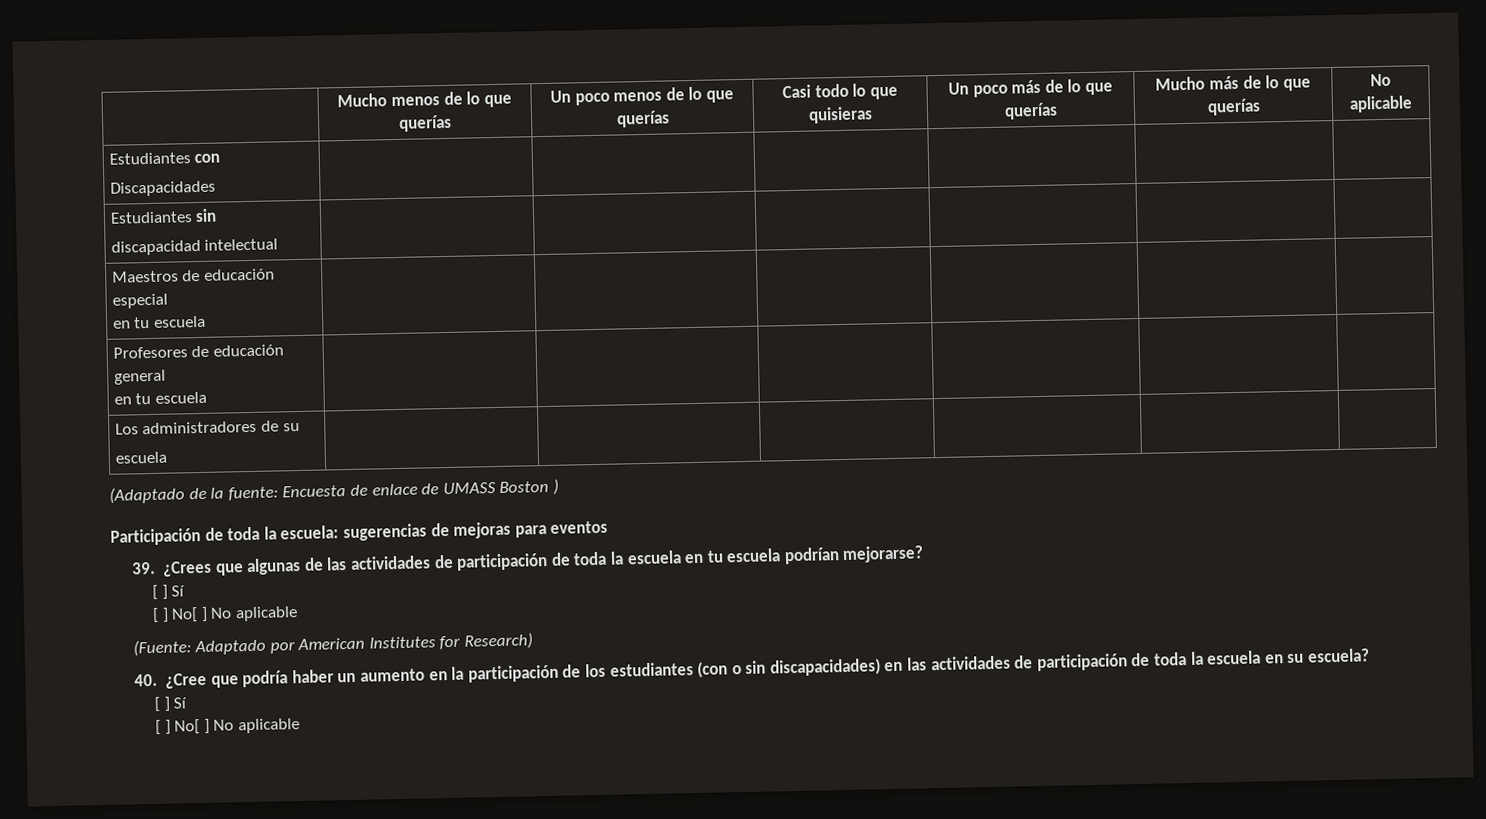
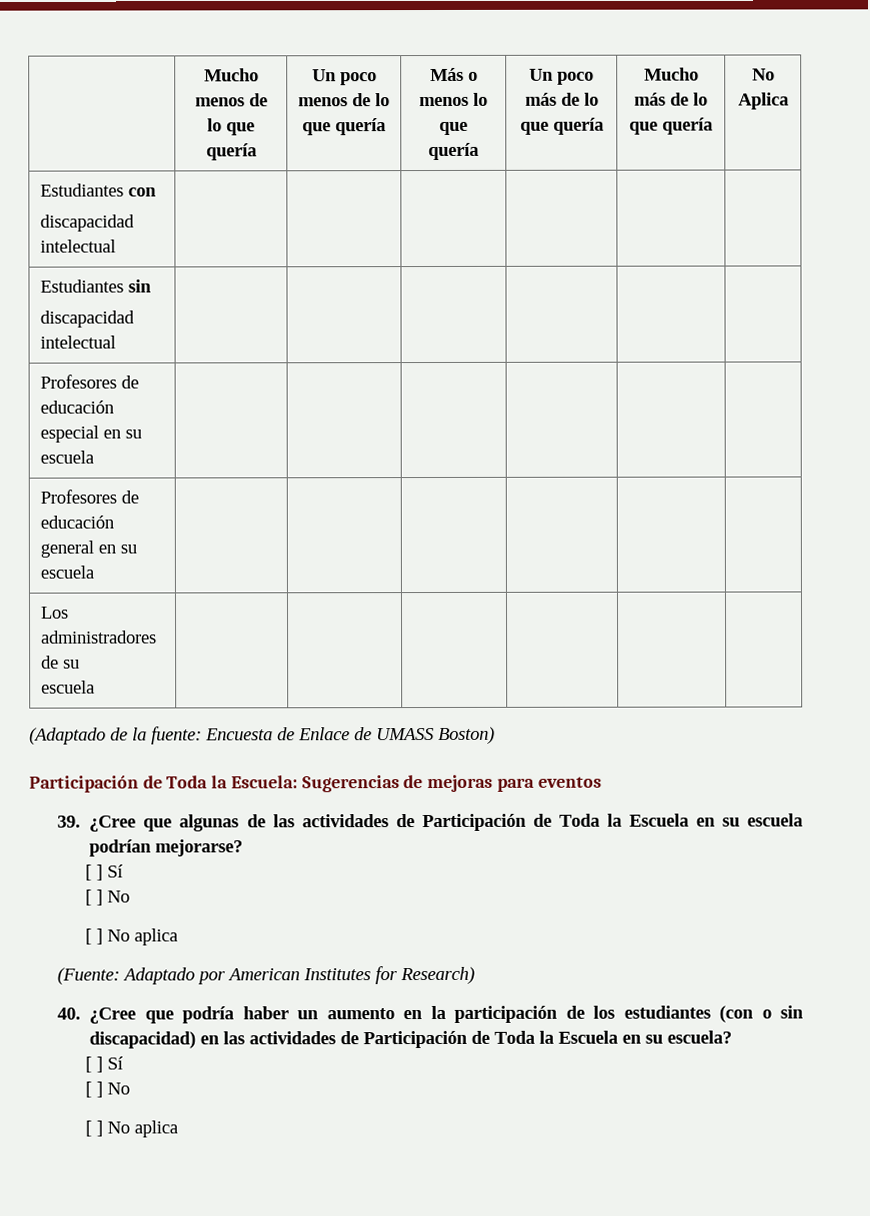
[397,114,452,132] querías -> [205,143,257,161] quería
[615,110,670,128] [782,83,898,100] [808,106,873,124] querías | Casi todo lo que quisieras -> [335,118,386,136] [429,67,478,82] [419,92,488,107] [439,121,468,135] [428,142,479,161] quería | Más o menos lo que quería
[1004,102,1058,120] querías -> [552,117,604,135] quería
[1206,98,1261,116] [1370,73,1391,87] [1349,95,1413,113] querías | No aplicable -> [662,117,713,135] [751,68,775,81] [737,92,789,110] quería | No Aplica
[109,180,216,197] Discapacidades -> [39,214,135,232] [39,239,116,253] discapacidad intelectual
[111,270,179,283] Maestros -> [39,374,117,389] Profesores
[112,316,151,329] // en tu -> [102,429,142,439] en su
[113,392,152,405] // en tu -> [97,544,137,554] en su
[371,483,418,496] enlace -> [298,727,350,741] Enlace
[499,478,559,495] [110,523,427,546] Boston ) // Participación de toda la escuela: sugerencias -> [438,726,495,744] [29,775,400,793] Boston) // Participación de Toda la Escuela: Sugerencias
[162,560,213,577] ¿Crees -> [89,815,137,832] ¿Cree
[456,550,724,571] participación de toda la escuela en tu -> [421,813,740,832] Participación de Toda la Escuela en su
[171,606,299,623] No[ ] No aplicable -> [107,890,131,903] [85,928,179,946] No // [ ] No aplica
[769,658,881,677] discapacidades) -> [89,1031,197,1049] discapacidad)
[1036,650,1262,672] participación de toda la escuela -> [363,1030,619,1049] Participación de Toda la Escuela
[174,718,301,735] No[ ] No aplicable -> [107,1082,131,1095] [85,1120,179,1138] No // [ ] No aplica

